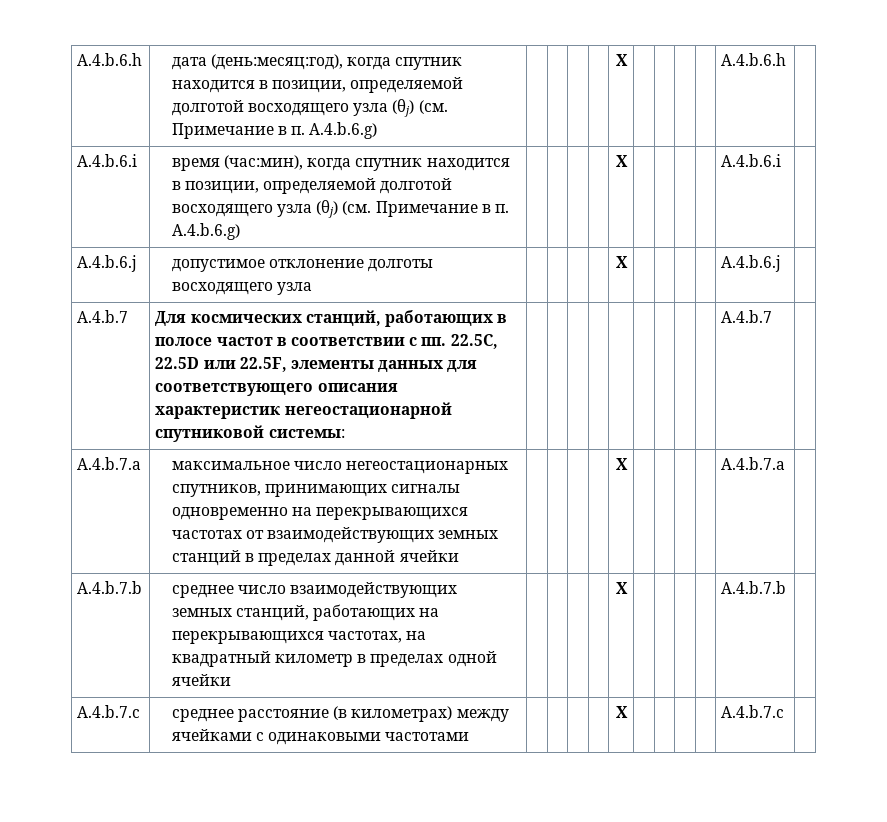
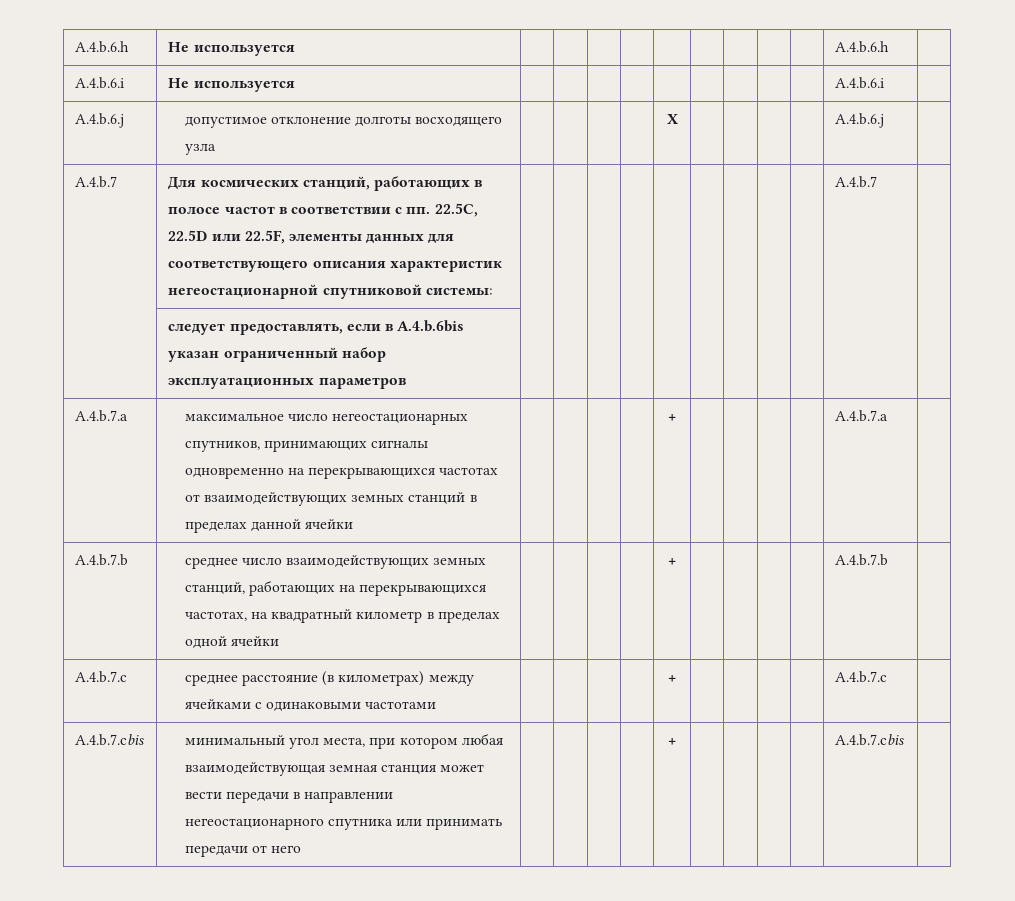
[77,53,143,66] [171,54,463,70] [171,77,464,93] [171,99,448,117] [171,122,378,139] [615,54,628,66] [721,53,787,66] [77,154,138,167] [171,155,510,171] [171,178,453,194] [171,200,509,218] [171,223,240,240] [615,155,628,167] A.4.b.6.h | дата (день:месяц:год), когда спутник находится в позиции, определяемой долготой восходящего узла (θj) (см. Примечание в п. A.4.b.6.g) | | | | | X | | | | | A.4.b.6.h | // A.4.b.6.i | время (час:мин), когда спутник находится в позиции, определяемой долготой восходящего узла (θj) (см. Примечание в п. A.4.b.6.g) | | | | | X -> [75,41,130,53] [168,42,295,56] [835,41,890,53] [75,77,125,89] [168,78,295,92] A.4.b.6.h | Не используется | | | | | | | | | | A.4.b.6.h | // A.4.b.6.i | Не используется | | | | |
(773, 316) none -> [168,320,465,335] [168,347,386,362] [168,377,406,389] // | следует предоставлять, если в A.4.b.6bis указан ограниченный набор эксплуатационных параметров | | | | | | | | | | |
[615,458,628,470] X -> [668,414,676,421] +
[615,582,628,594] X -> [668,558,676,565] +
[615,706,628,718] [721,705,785,718] X | | | | | A.4.b.7.c | -> [668,675,676,682] [835,671,888,683] [75,734,145,746] [184,733,503,749] [184,762,485,776] [184,791,394,803] [184,818,503,830] [184,845,302,857] [668,738,676,745] [835,734,905,746] + | | | | | A.4.b.7.c | // A.4.b.7.cbis | минимальный угол места, при котором любая взаимодействующая земная станция может вести передачи в направлении негеостационарного спутника или принимать передачи от него | | | | | + | | | | | A.4.b.7.cbis |

